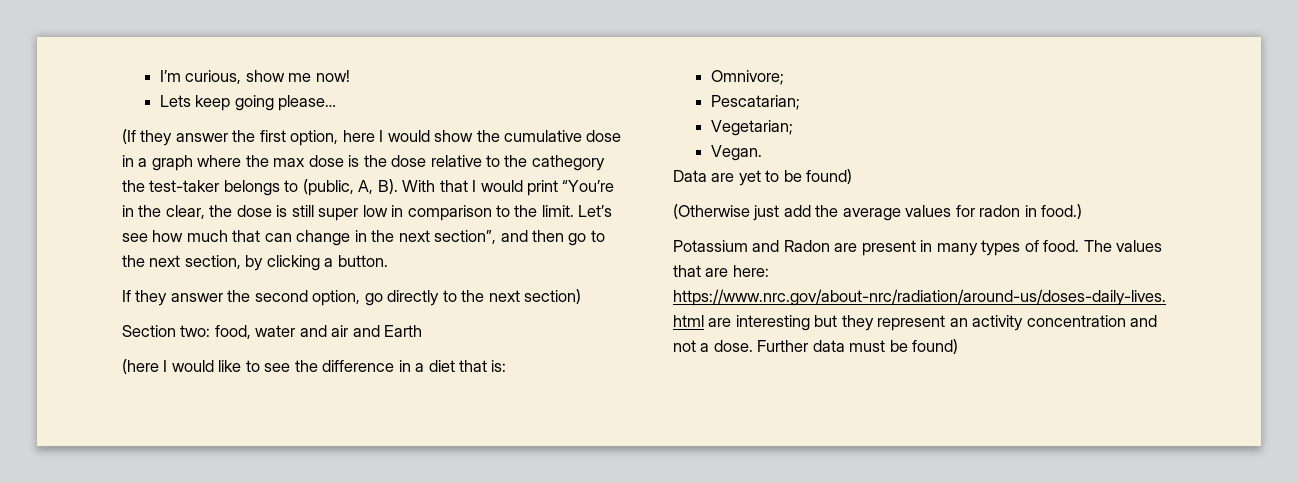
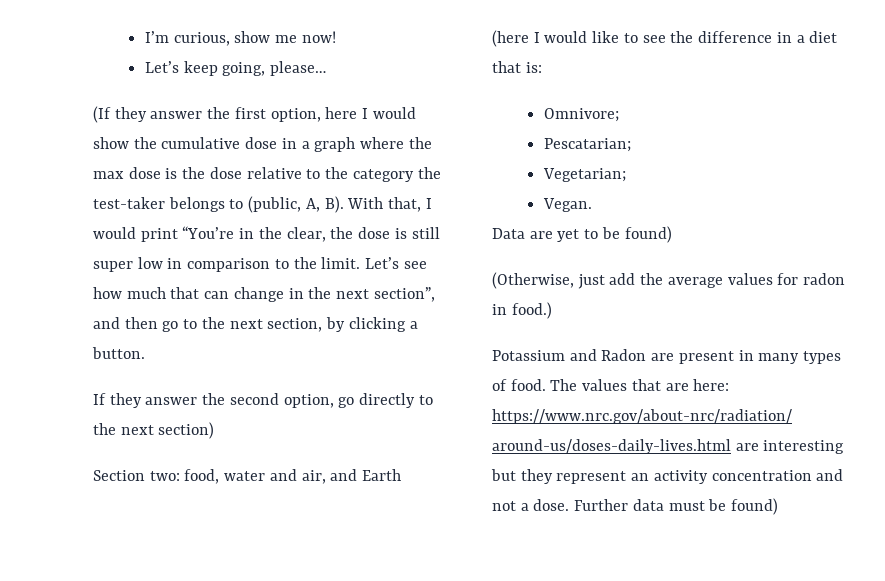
[159,95,274,111] Lets keep going -> [145,61,266,76] Let’s keep going,
[531,155,605,171] cathegory -> [352,169,414,182] category
[439,180,468,192] that -> [388,197,422,212] that,
[331,325,349,337] air -> [301,470,326,484] air,
[673,204,750,219] (Otherwise -> [492,272,574,289] (Otherwise,

